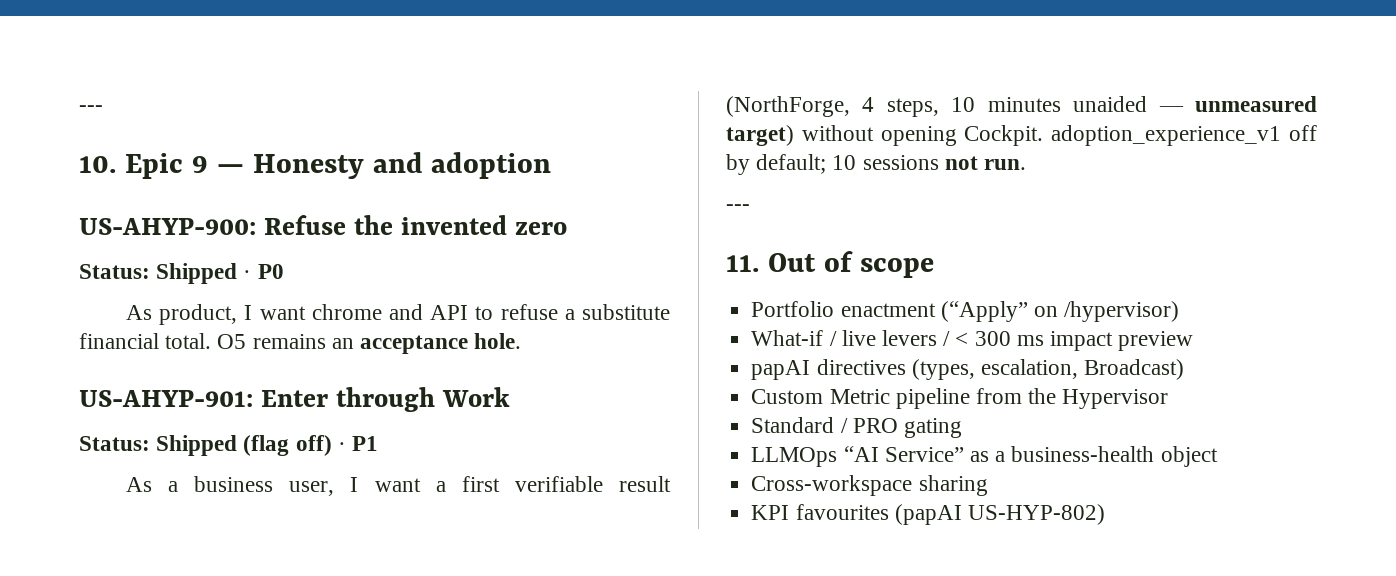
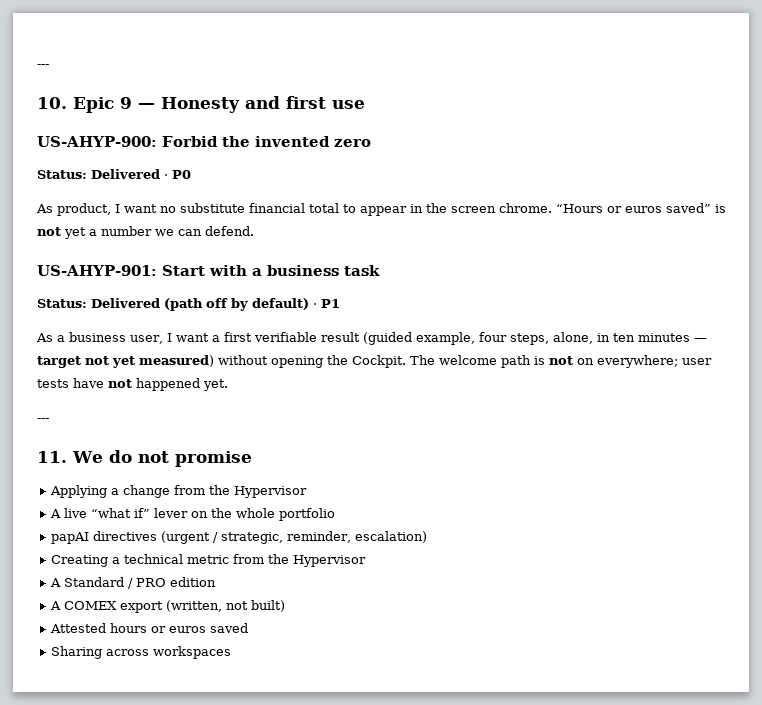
[431,152,552,179] adoption -> [286,96,365,109] first use
[263,215,346,235] Refuse -> [162,136,218,147] Forbid
[156,263,238,284] Shipped -> [91,169,160,179] Delivered
[311,304,671,320] [79,333,522,354] [79,387,510,412] [79,435,332,456] chrome and API to refuse a substitute financial total. O5 remains an acceptance hole. // US-AHYP-901: Enter through Work // Status: Shipped (flag off) -> [160,203,726,216] [37,226,254,239] [37,265,380,276] [37,298,309,311] no substitute financial total to appear in the screen chrome. “Hours or euros saved” is not yet a number we can defend. // US-AHYP-901: Start with a business task // Status: Delivered (path off by default)
[726,96,1317,117] [726,125,1317,146] [726,154,1027,175] [726,204,750,211] [726,251,934,278] [751,301,1180,322] [751,330,1194,351] [751,359,1185,380] [751,388,1169,409] [751,417,962,438] [751,446,1218,467] [751,475,988,496] [751,504,1105,525] (NorthForge, 4 steps, 10 minutes unaided — unmeasured target) without opening Cockpit. adoption_experience_v1 off by default; 10 sessions not run. // --- // 11. Out of scope // Portfolio enactment (“Apply” on /hypervisor) // What-if / live levers / < 300 ms impact preview // papAI directives (types, escalation, Broadcast) // Custom Metric pipeline from the Hypervisor // Standard / PRO gating // LLMOps “AI Service” as a business-health object // Cross-workspace sharing // KPI favourites (papAI US-HYP-802) -> [362,332,707,345] [37,355,712,368] [37,378,228,391] [37,418,49,422] [37,450,252,467] [50,485,308,498] [50,508,336,521] [51,531,428,544] [51,554,367,567] [50,577,217,589] [50,600,286,613] [50,623,249,633] [51,646,232,659] (guided example, four steps, alone, in ten minutes — target not yet measured) without opening the Cockpit. The welcome path is not on everywhere; user tests have not happened yet. // --- // 11. We do not promise // Applying a change from the Hypervisor // A live “what if” lever on the whole portfolio // papAI directives (urgent / strategic, reminder, escalation) // Creating a technical metric from the Hypervisor // A Standard / PRO edition // A COMEX export (written, not built) // Attested hours or euros saved // Sharing across workspaces

